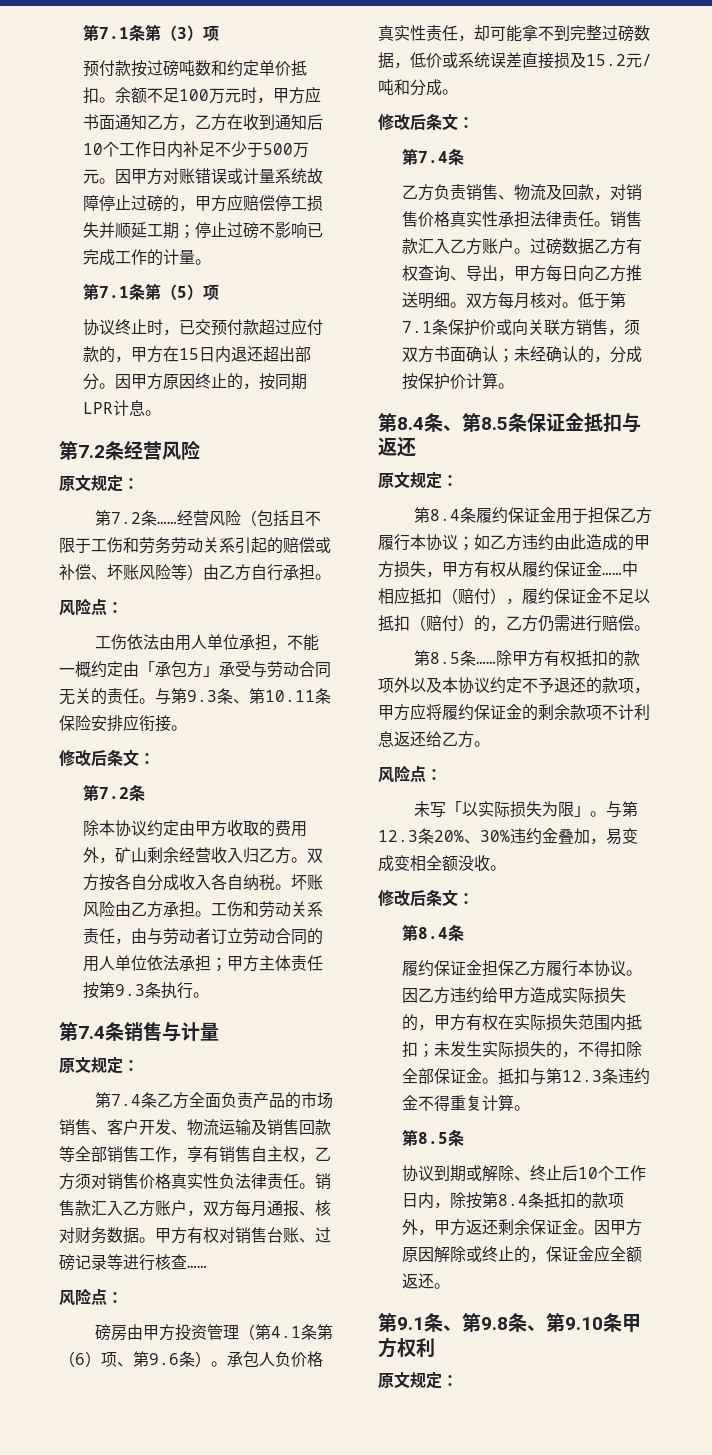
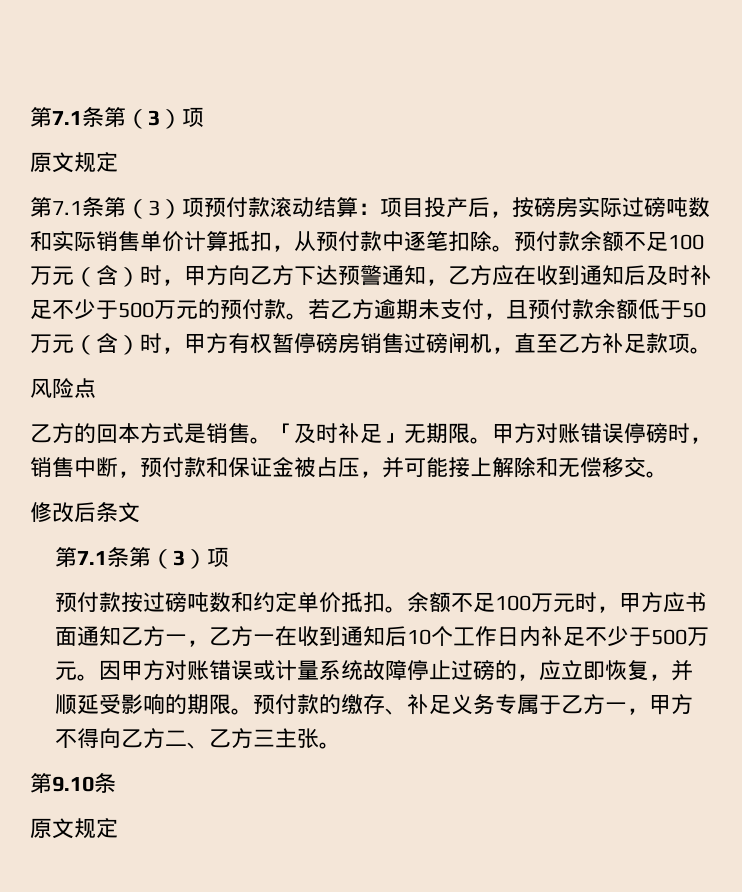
[82,24,219,42] 第7.1条第（3）项 -> [30,107,204,129] [30,152,118,173] [30,197,710,219] [30,231,704,252] [30,265,712,287] [30,299,706,320] [30,332,712,355] [30,378,96,398] [30,423,712,444] [30,457,668,478] [30,502,140,523] [54,547,229,569] 第7.1条第（3）项 // 原文规定 // 第7.1条第（3）项预付款滚动结算：项目投产后，按磅房实际过磅吨数和实际销售单价计算抵扣，从预付款中逐笔扣除。预付款余额不足100万元（含）时，甲方向乙方下达预警通知，乙方应在收到通知后及时补足不少于500万元的预付款。若乙方逾期未支付，且预付款余额低于50万元（含）时，甲方有权暂停磅房销售过磅闸机，直至乙方补足款项。 // 风险点 // 乙方的回本方式是销售。「及时补足」无期限。甲方对账错误停磅时，销售中断，预付款和保证金被占压，并可能接上解除和无偿移交。 // 修改后条文 // 第7.1条第（3）项
[178,114,227,131] ，乙方 -> [164,626,275,647] 一，乙方一
[194,194,323,212] [82,222,323,239] [82,249,211,266] [82,283,219,301] [82,318,323,336] [82,346,311,363] [82,373,307,390] [82,400,161,416] [59,440,200,460] [59,475,139,492] [95,510,322,526] [59,537,331,554] [59,564,331,581] [59,598,123,616] [95,634,320,651] [59,661,331,678] [59,688,331,705] [59,714,187,732] [59,749,155,767] [82,784,145,801] [82,820,307,837] [82,847,323,864] [82,874,323,891] [82,901,323,918] [82,928,323,945] [82,955,323,972] [82,982,209,999] [59,1022,219,1042] [59,1057,139,1074] [95,1092,334,1109] [59,1119,331,1136] [59,1146,331,1163] [59,1173,331,1190] [59,1200,331,1217] [59,1227,331,1244] [59,1254,207,1271] [59,1288,123,1306] [95,1324,334,1341] [59,1351,323,1367] [378,25,650,42] [378,52,652,69] [378,79,458,96] [378,113,474,131] [401,148,464,165] [401,184,642,201] [401,211,642,228] [401,238,642,255] [401,265,642,282] [401,292,626,309] [401,319,640,336] [401,346,642,363] [401,372,514,390] [378,413,641,433] [378,437,416,457] [378,472,458,489] [414,507,653,524] [378,534,650,551] [378,561,638,578] [378,587,650,605] [378,615,650,632] [414,650,641,667] [378,677,650,694] [378,703,650,721] [378,731,490,748] [378,765,442,783] [414,801,639,818] [378,828,638,845] [378,855,506,872] [378,889,474,907] [401,924,464,941] [401,960,642,977] [401,987,626,1004] [401,1014,642,1031] [401,1041,642,1058] [401,1068,650,1085] [401,1094,530,1111] [401,1129,464,1146] [401,1165,646,1182] [401,1192,624,1209] [401,1219,642,1236] [401,1245,642,1263] [401,1273,450,1289] [378,1313,641,1332] [378,1337,435,1358] [378,1372,458,1389] 甲方应赔偿停工损失并顺延工期；停止过磅不影响已完成工作的计量。 // 第7.1条第（5）项 // 协议终止时，已交预付款超过应付款的，甲方在15日内退还超出部分。因甲方原因终止的，按同期LPR计息。 // 第7.2条经营风险 // 原文规定： // 第7.2条……经营风险（包括且不限于工伤和劳务劳动关系引起的赔偿或补偿、坏账风险等）由乙方自行承担。 // 风险点： // 工伤依法由用人单位承担，不能一概约定由「承包方」承受与劳动合同无关的责任。与第9.3条、第10.11条保险安排应衔接。 // 修改后条文： // 第7.2条 // 除本协议约定由甲方收取的费用外，矿山剩余经营收入归乙方。双方按各自分成收入各自纳税。坏账风险由乙方承担。工伤和劳动关系责任，由与劳动者订立劳动合同的用人单位依法承担；甲方主体责任按第9.3条执行。 // 第7.4条销售与计量 // 原文规定： // 第7.4条乙方全面负责产品的市场销售、客户开发、物流运输及销售回款等全部销售工作，享有销售自主权，乙方须对销售价格真实性负法律责任。销售款汇入乙方账户，双方每月通报、核对财务数据。甲方有权对销售台账、过磅记录等进行核查…… // 风险点： // 磅房由甲方投资管理（第4.1条第（6）项、第9.6条）。承包人负价格真实性责任，却可能拿不到完整过磅数据，低价或系统误差直接损及15.2元/吨和分成。 // 修改后条文： // 第7.4条 // 乙方负责销售、物流及回款，对销售价格真实性承担法律责任。销售款汇入乙方账户。过磅数据乙方有权查询、导出，甲方每日向乙方推送明细。双方每月核对。低于第7.1条保护价或向关联方销售，须双方书面确认；未经确认的，分成按保护价计算。 // 第8.4条、第8.5条保证金抵扣与返还 // 原文规定： // 第8.4条履约保证金用于担保乙方履行本协议；如乙方违约由此造成的甲方损失，甲方有权从履约保证金……中相应抵扣（赔付），履约保证金不足以抵扣（赔付）的，乙方仍需进行赔偿。 // 第8.5条……除甲方有权抵扣的款项外以及本协议约定不予退还的款项，甲方应将履约保证金的剩余款项不计利息返还给乙方。 // 风险点： // 未写「以实际损失为限」。与第12.3条20%、30%违约金叠加，易变成变相全额没收。 // 修改后条文： // 第8.4条 // 履约保证金担保乙方履行本协议。因乙方违约给甲方造成实际损失的，甲方有权在实际损失范围内抵扣；未发生实际损失的，不得扣除全部保证金。抵扣与第12.3条违约金不得重复计算。 // 第8.5条 // 协议到期或解除、终止后10个工作日内，除按第8.4条抵扣的款项外，甲方返还剩余保证金。因甲方原因解除或终止的，保证金应全额返还。 // 第9.1条、第9.8条、第9.10条甲方权利 // 原文规定： -> [538,660,693,681] [54,693,693,715] [54,728,341,749] [30,773,116,793] [30,818,118,839] 应立即恢复，并顺延受影响的期限。预付款的缴存、补足义务专属于乙方一，甲方不得向乙方二、乙方三主张。 // 第9.10条 // 原文规定

